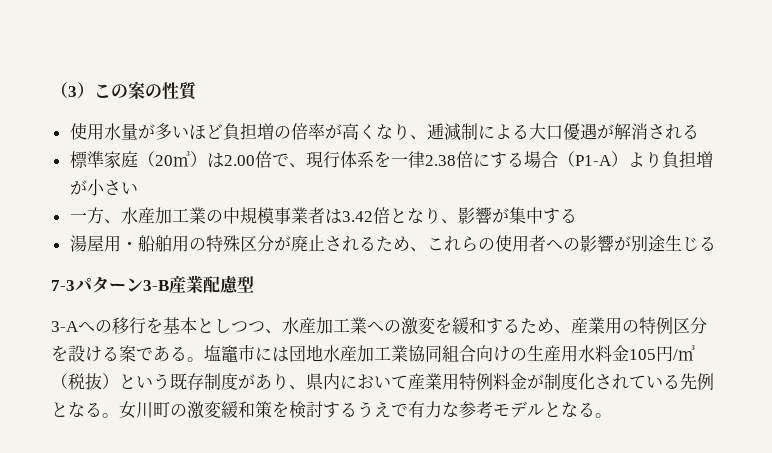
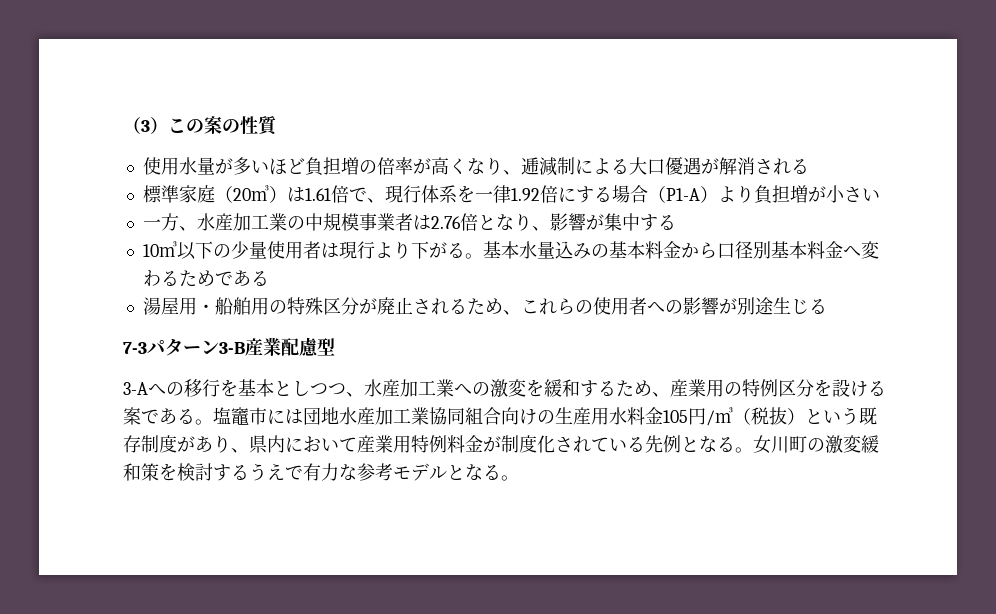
[223,155,255,166] 2.00 -> [304,188,331,201] 1.61
[424,155,456,166] 2.38 -> [510,188,540,201] 1.92
[341,211,373,222] 3.42 -> [430,216,461,229] 2.76
(577, 215) none -> [142,241,879,260] [142,270,269,287] // 10㎥以下の少量使用者は現行より下がる。基本水量込みの基本料金から口径別基本料金へ変わるためである

